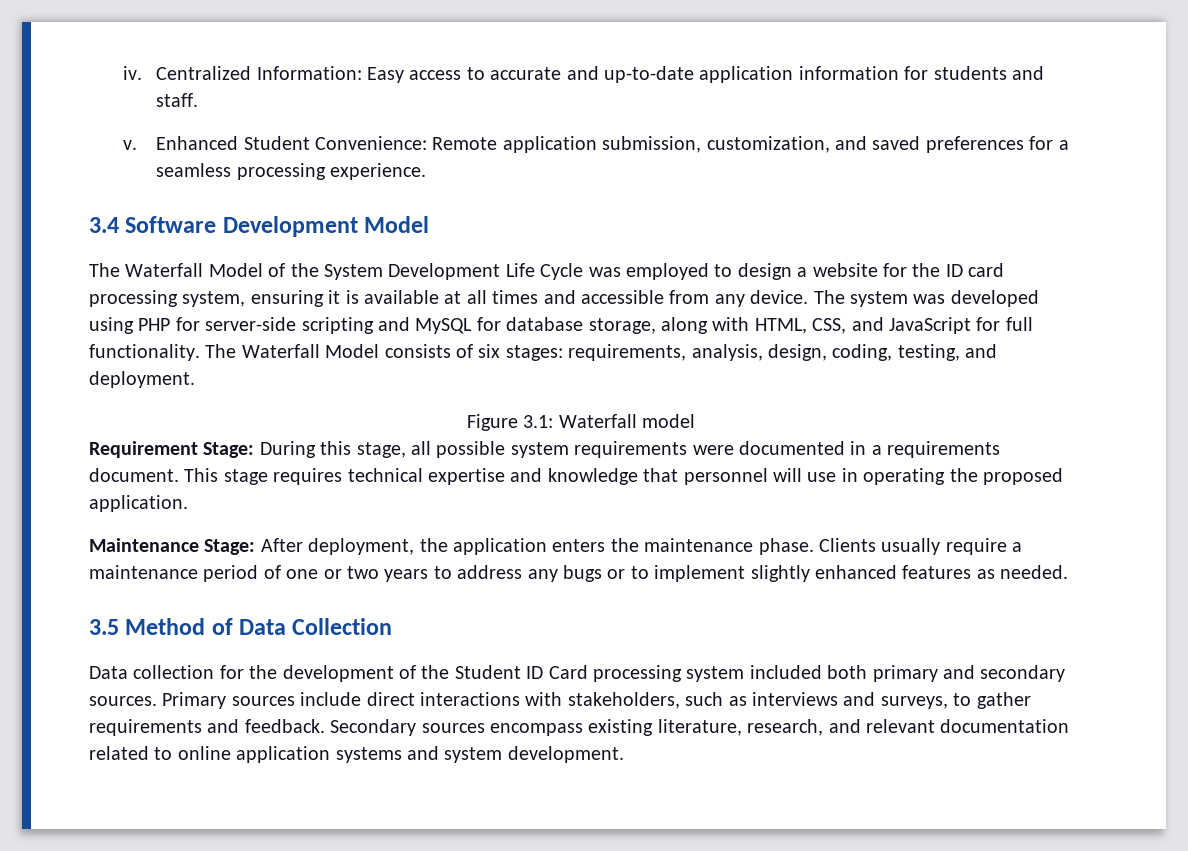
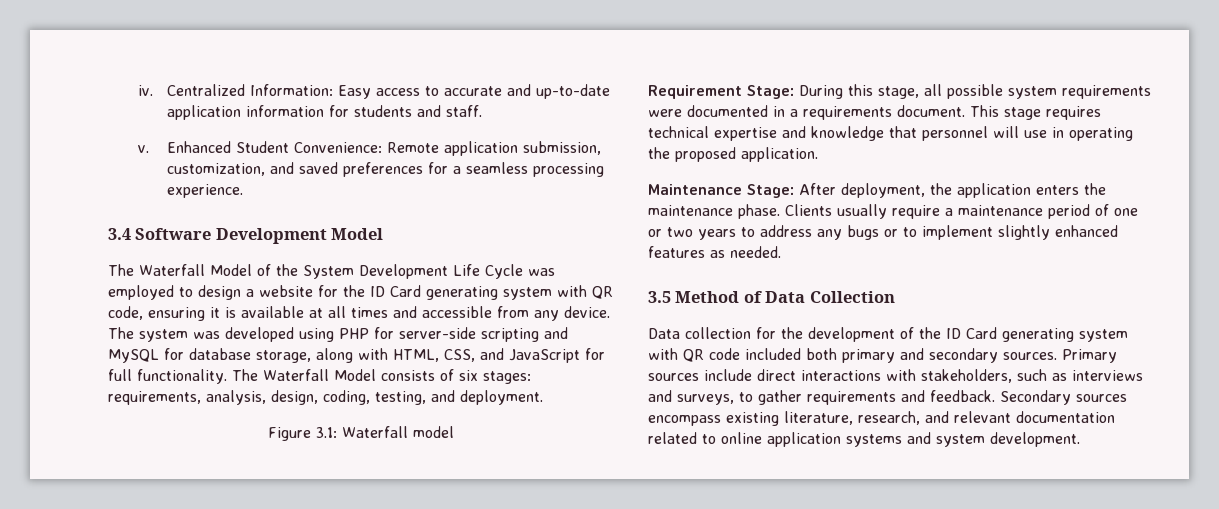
[968,263,1005,277] [89,290,246,307] card processing system, -> [390,285,613,300] [108,306,143,320] Card generating system with QR code,
[454,665,745,682] Student ID Card processing system -> [946,327,1128,342] [648,348,740,362] ID Card generating system with QR code

